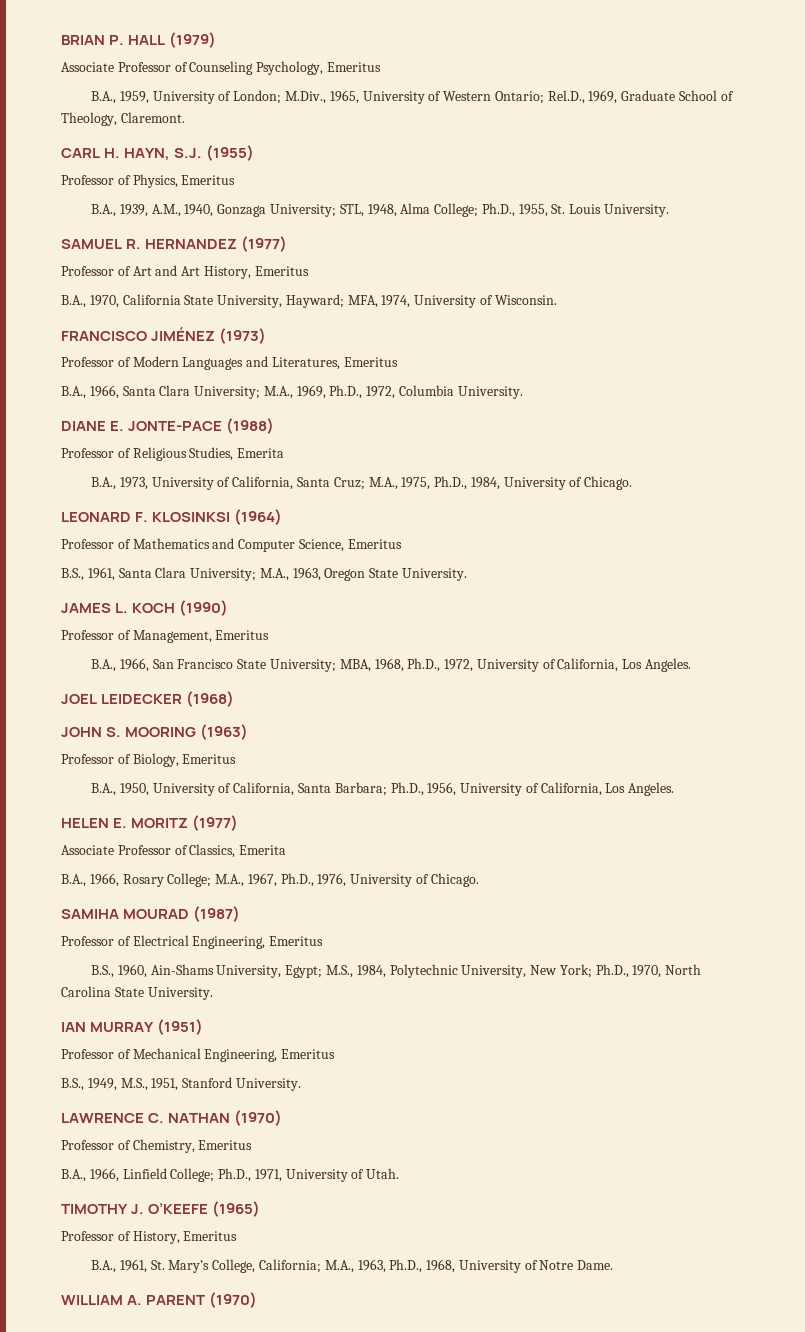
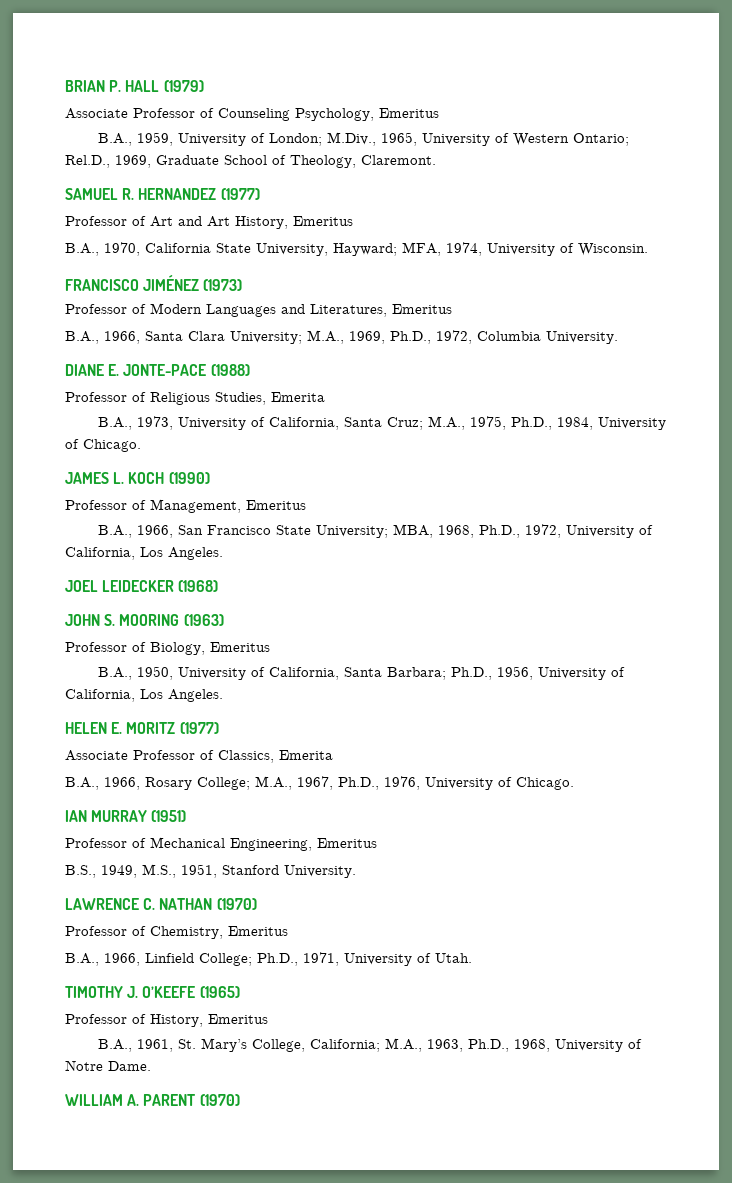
[61,145,255,161] [61,174,236,188] [91,203,669,217] // CARL H. HAYN, S.J. (1955) // Professor of Physics, Emeritus // B.A., 1939, A.M., 1940, Gonzaga University; STL, 1948, Alma College; Ph.D., 1955, St. Louis University. -> (436, 160) none
[61,509,283,525] [61,538,402,552] [61,567,468,581] // LEONARD F. KLOSINKSI (1964) // Professor of Mathematics and Computer Science, Emeritus // B.S., 1961, Santa Clara University; M.A., 1963, Oregon State University. -> (141, 445) none
[61,906,241,922] [61,935,324,949] [91,964,702,978] [61,986,213,1000] // SAMIHA MOURAD (1987) // Professor of Electrical Engineering, Emeritus // B.S., 1960, Ain-Shams University, Egypt; M.S., 1984, Polytechnic University, New York; Ph.D., 1970, North Carolina State University. -> (574, 783) none

